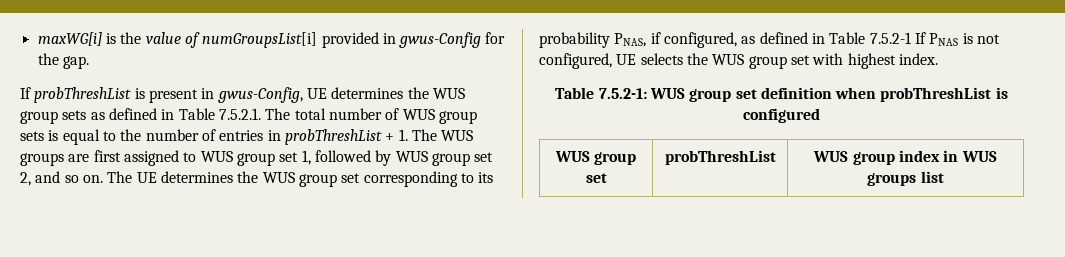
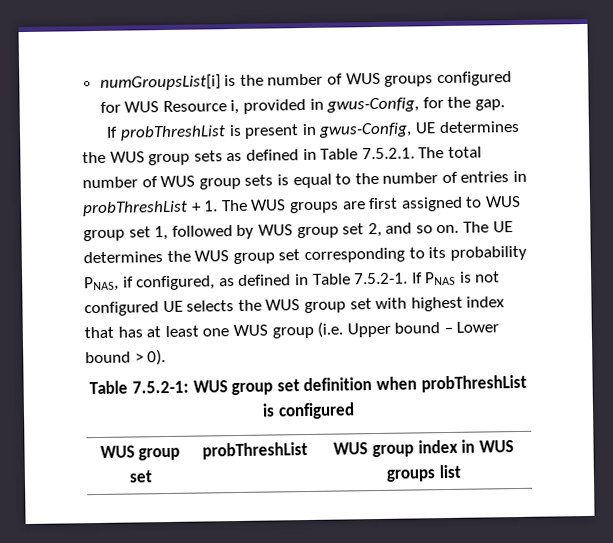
[37,32,102,46] maxWG[i] -> [99,74,221,91] numGroupsList[i]
[145,32,318,48] value of numGroupsList[i] -> [267,71,512,87] [99,99,240,115] number of WUS groups configured for WUS Resource i,
[399,32,482,48] gwus-Config -> [326,97,420,113] gwus-Config,
[869,32,911,44] 7.5.2-1 -> [354,272,409,285] 7.5.2-1.
[539,53,612,69] configured, -> [84,301,159,317] configured
[898,53,938,65] index. -> [466,296,506,308] [84,321,500,339] [85,349,167,366] index that has at least one WUS group (i.e. Upper bound – Lower bound > 0).

